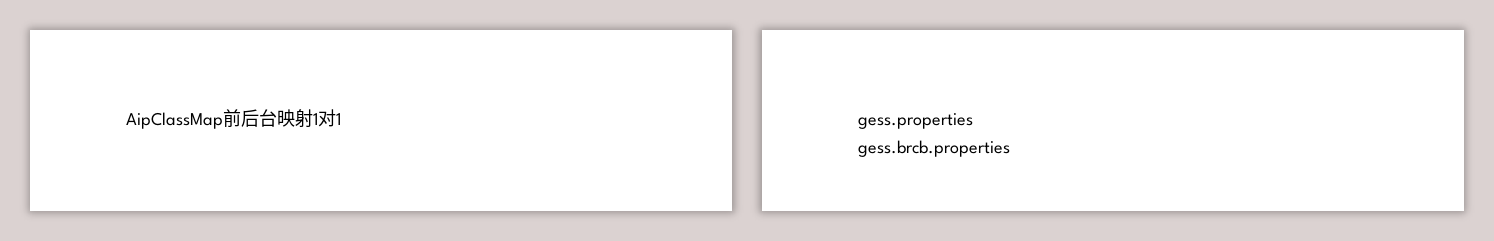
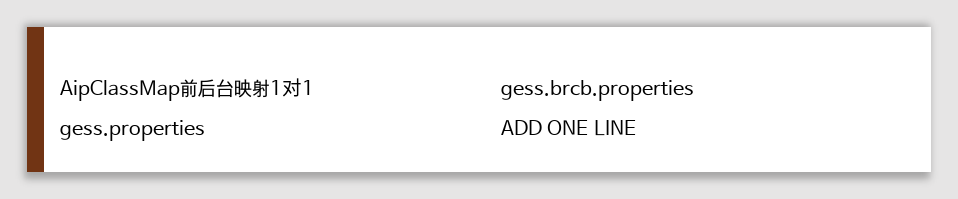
(1010, 148) none -> [501,120,636,136] // ADD ONE LINE

